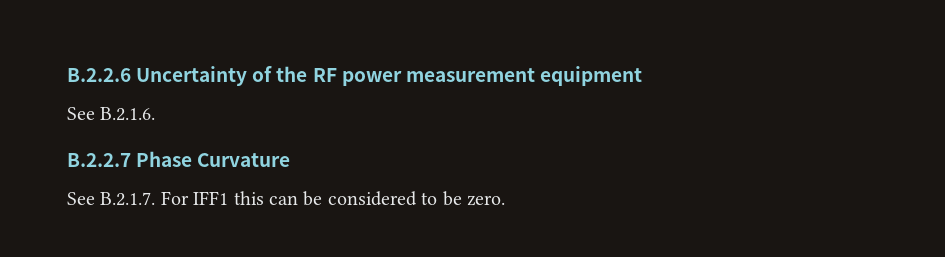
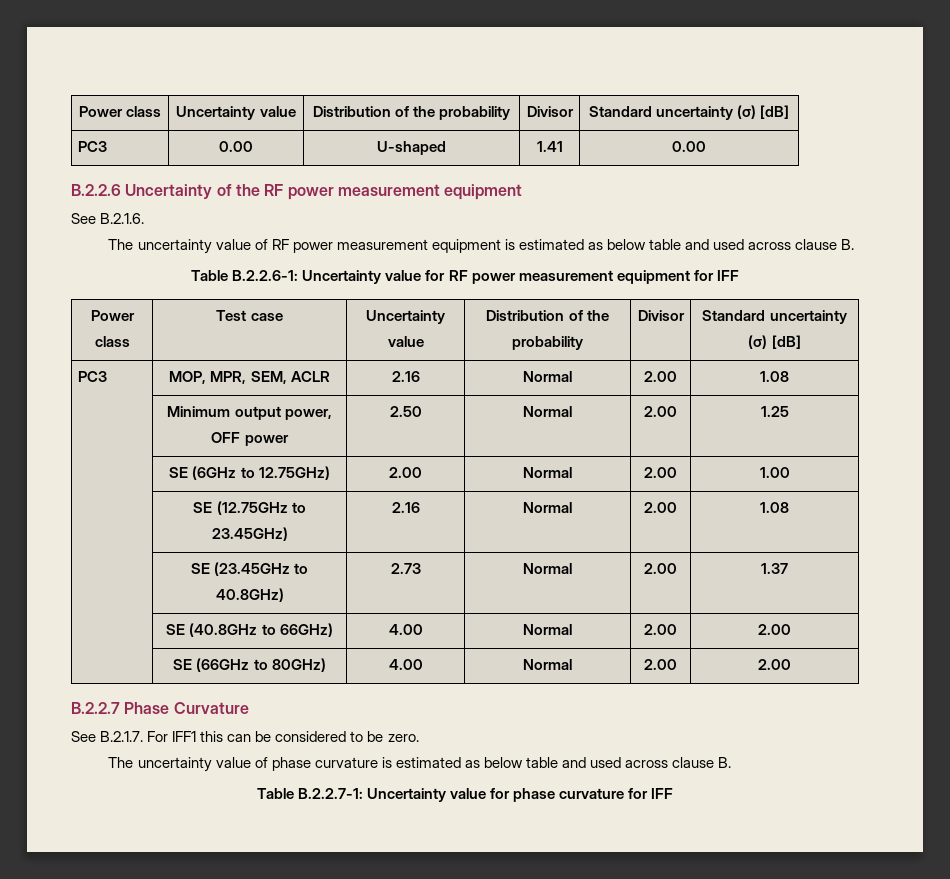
(67, 75) none -> [78,106,162,117] [176,106,296,120] [312,106,511,120] [526,106,574,117] [588,105,790,120] [77,141,107,152] [219,141,253,152] [376,141,446,155] [536,141,563,152] [672,141,706,152] Power class | Uncertainty value | Distribution of the probability | Divisor | Standard uncertainty (σ) [dB] // PC3 | 0.00 | U-shaped | 1.41 | 0.00 //
(156, 114) none -> [108,239,855,254] [191,270,739,284] [90,310,135,321] [94,336,130,347] [216,310,283,321] [365,310,445,324] [387,336,424,347] [486,310,609,321] [511,336,583,350] [637,310,685,321] [702,310,847,324] [748,335,801,349] [77,371,107,382] [169,371,330,384] [391,371,420,382] [523,371,572,382] [644,371,677,382] [760,371,789,382] [167,406,332,420] [211,432,289,446] [389,406,422,417] [523,406,572,417] [644,406,677,417] [760,406,789,417] [169,466,330,480] [388,467,422,478] [523,467,572,478] [644,467,677,478] [759,467,790,478] [193,501,306,515] [211,527,288,541] [391,502,420,513] [523,502,572,513] [644,502,677,513] [760,502,789,513] [190,562,309,576] [215,588,284,602] [390,563,421,574] [523,563,572,574] [644,563,677,574] [761,563,788,574] [166,623,333,637] [388,624,423,635] [523,624,572,635] [644,624,677,635] [758,624,791,635] [173,658,326,672] [388,659,423,670] [523,659,572,670] [644,659,677,670] [758,659,791,670] // The uncertainty value of RF power measurement equipment is estimated as below table and used across clause B. // Table B.2.2.6-1: Uncertainty value for RF power measurement equipment for IFF // Power class | Test case | Uncertainty value | Distribution of the probability | Divisor | Standard uncertainty (σ) [dB] // PC3 | MOP, MPR, SEM, ACLR | 2.16 | Normal | 2.00 | 1.08 // | Minimum output power, OFF power | 2.50 | Normal | 2.00 | 1.25 // | SE (6GHz to 12.75GHz) | 2.00 | Normal | 2.00 | 1.00 // | SE (12.75GHz to 23.45GHz) | 2.16 | Normal | 2.00 | 1.08 // | SE (23.45GHz to 40.8GHz) | 2.73 | Normal | 2.00 | 1.37 // | SE (40.8GHz to 66GHz) | 4.00 | Normal | 2.00 | 2.00 // | SE (66GHz to 80GHz) | 4.00 | Normal | 2.00 | 2.00
(505, 200) none -> [108,757,732,772] [256,788,674,802] // The uncertainty value of phase curvature is estimated as below table and used across clause B. // Table B.2.2.7-1: Uncertainty value for phase curvature for IFF

